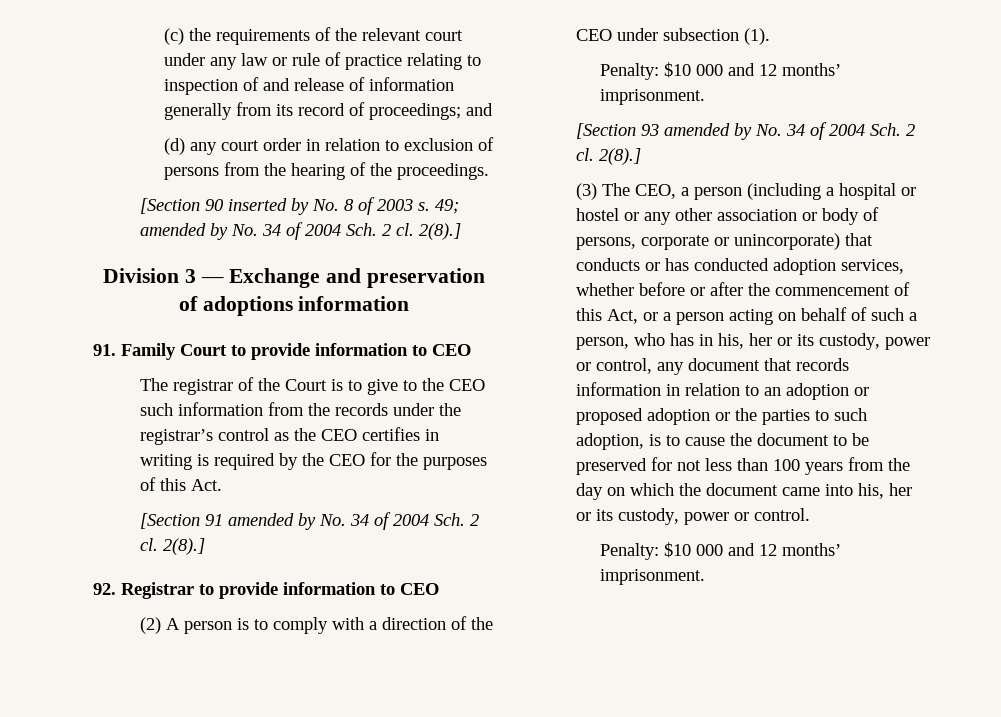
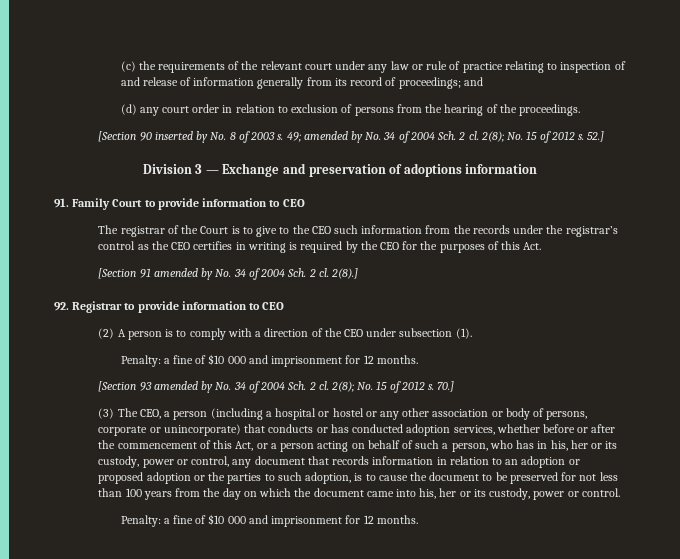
[419,223,462,240] 2(8).] -> [480,131,605,143] 2(8); No. 15 of 2012 s. 52.]
[663,62,841,78] [599,89,705,105] $10 000 and 12 months’ imprisonment. -> [163,354,418,367] a fine of $10 000 and imprisonment for 12 months.
[599,148,642,165] 2(8).] -> [330,381,455,393] 2(8); No. 15 of 2012 s. 70.]
[663,542,841,558] [599,569,705,585] $10 000 and 12 months’ imprisonment. -> [163,514,418,527] a fine of $10 000 and imprisonment for 12 months.

